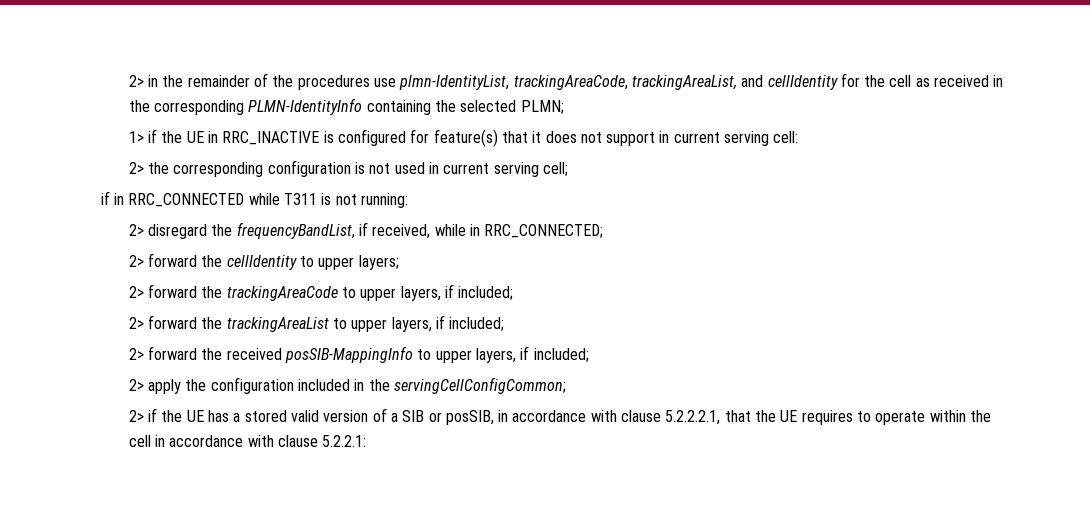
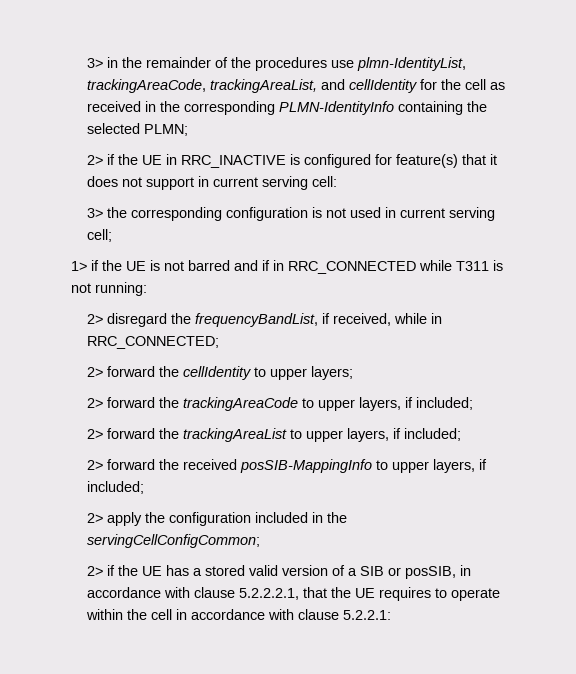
[128,75,144,87] 2> -> [87,58,104,68] 3>
[128,131,144,143] 1> -> [87,155,104,165] 2>
[128,162,144,174] 2> -> [87,208,104,218] 3>
(568, 169) none -> [70,260,258,271] 1> if the UE is not barred and

